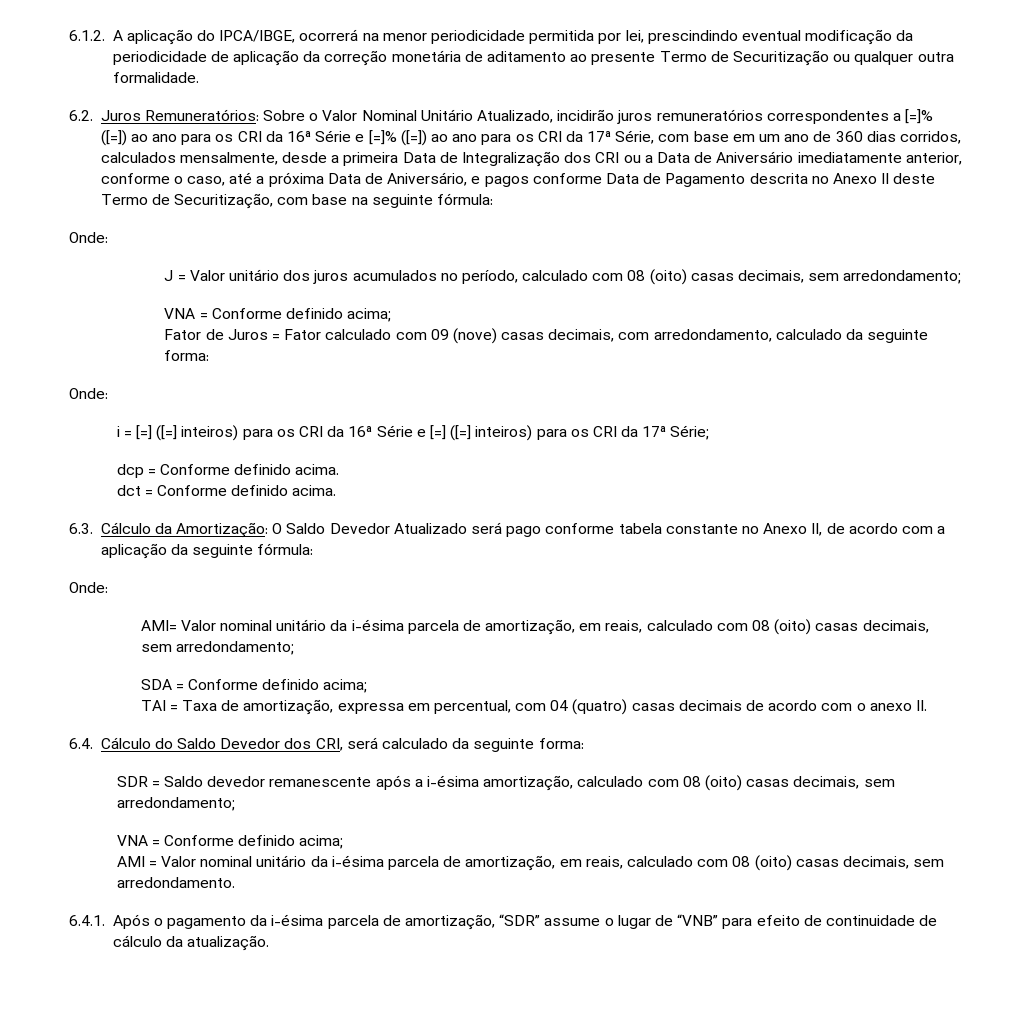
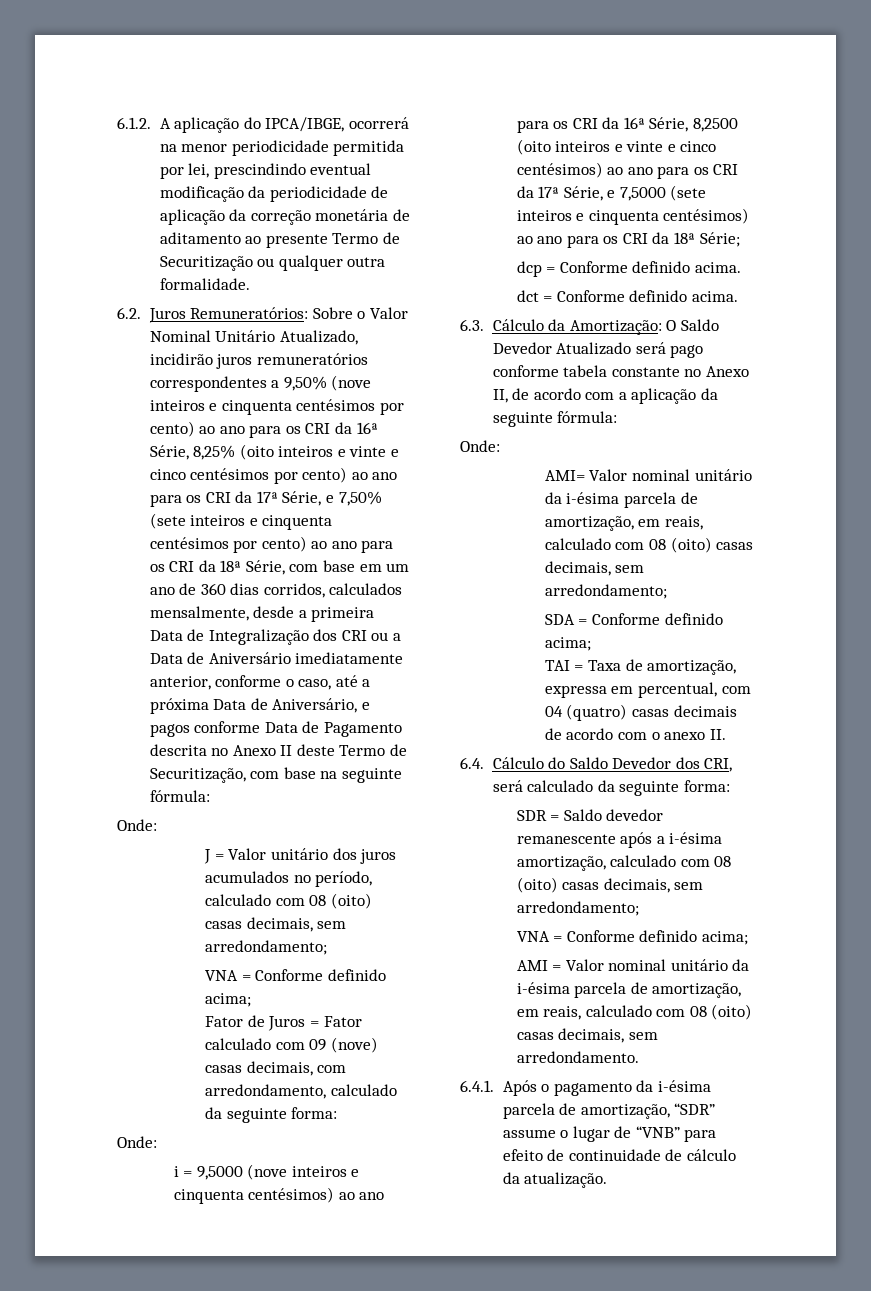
[905,109,934,124] [100,130,655,146] [=]% ([=]) ao ano para os CRI da 16ª Série e [=]% ([=]) ao ano para os CRI da 17ª Série, -> [283,375,372,391] [149,399,404,415] [149,421,378,438] [149,444,400,460] [149,467,398,484] [149,491,382,507] [149,513,333,530] [149,536,394,553] [149,560,285,575] 9,50% (nove inteiros e cinquenta centésimos por cento) ao ano para os CRI da 16ª Série, 8,25% (oito inteiros e vinte e cinco centésimos por cento) ao ano para os CRI da 17ª Série, e 7,50% (sete inteiros e cinquenta centésimos por cento) ao ano para os CRI da 18ª Série,
[136,425,667,441] [=] ([=] inteiros) para os CRI da 16ª Série e [=] ([=] inteiros) para os CRI da 17ª -> [196,1164,360,1180] [173,1187,385,1204] [516,117,739,133] [516,139,717,155] [516,162,739,179] [516,185,707,201] [516,208,750,225] [516,232,696,248] 9,5000 (nove inteiros e cinquenta centésimos) ao ano para os CRI da 16ª Série, 8,2500 (oito inteiros e vinte e cinco centésimos) ao ano para os CRI da 17ª Série, e 7,5000 (sete inteiros e cinquenta centésimos) ao ano para os CRI da 18ª

